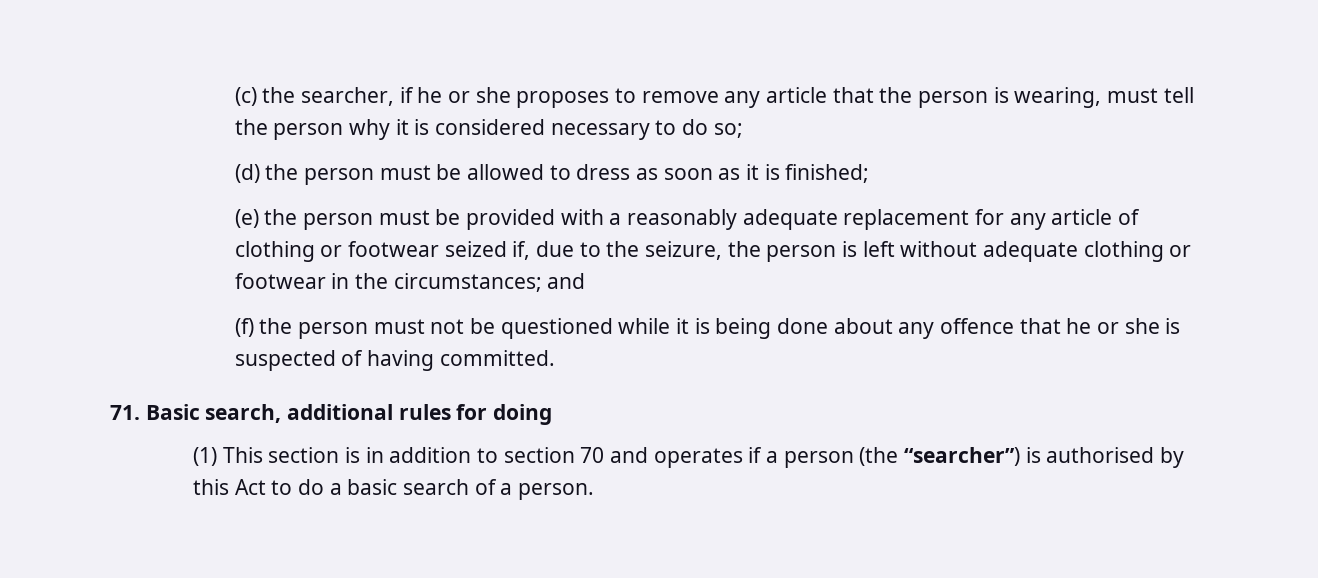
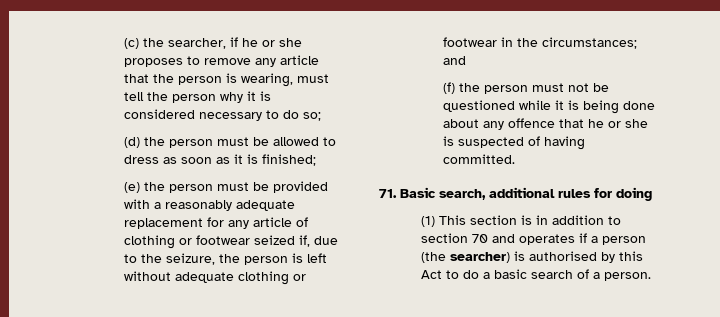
[904,447,1021,466] “searcher”) -> [450,252,511,263] searcher)

